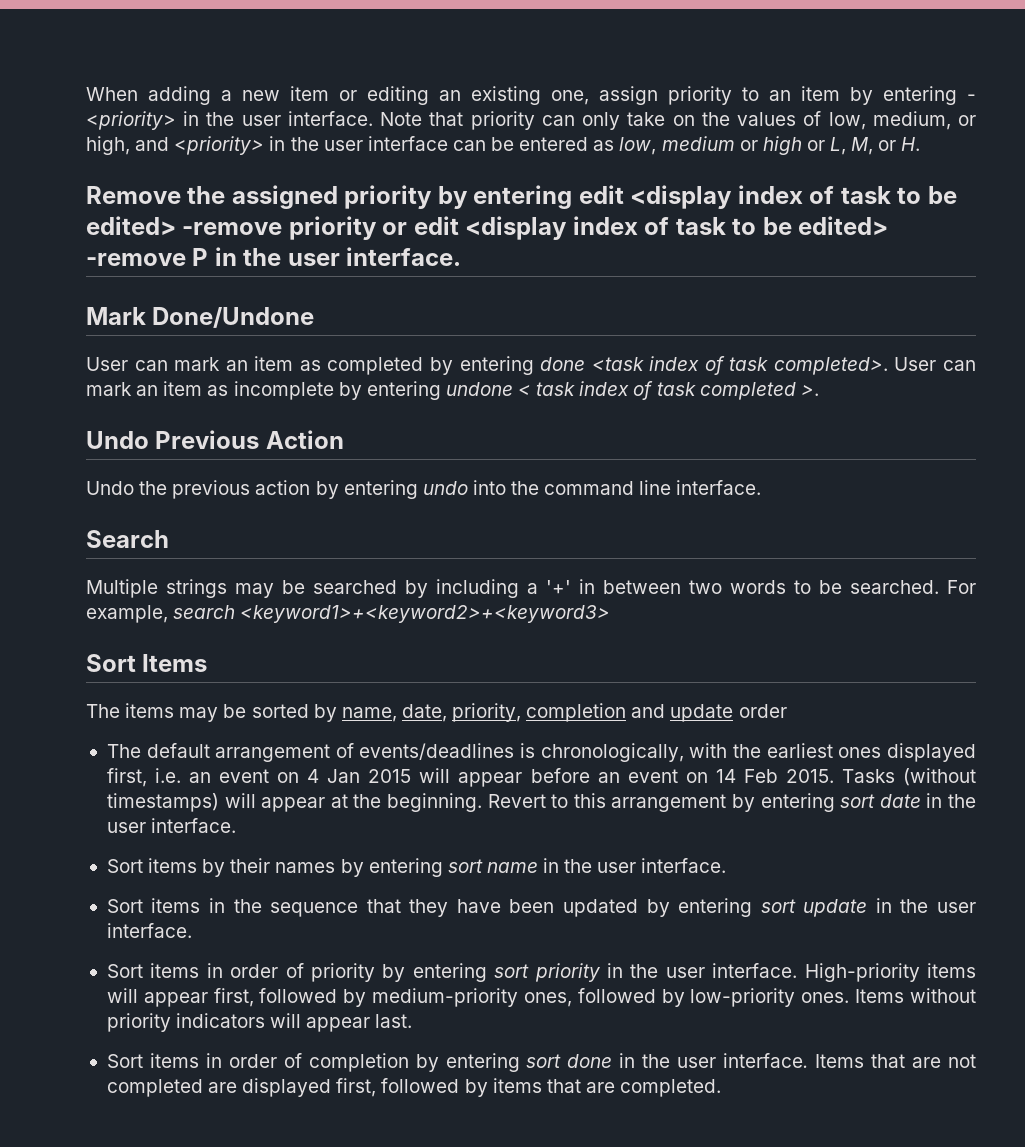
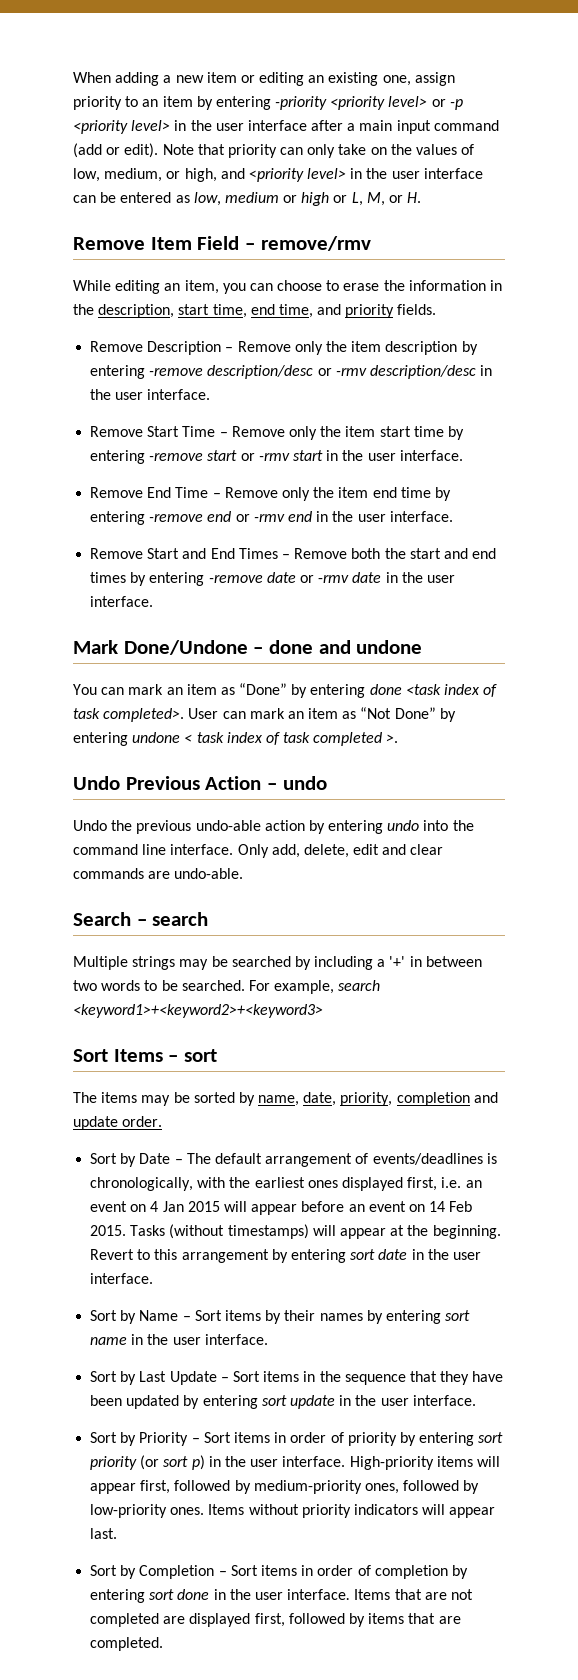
[967,94,976,101] [86,111,373,130] - <priority> in the user interface. -> [275,96,463,110] [73,120,499,134] [73,143,159,158] -priority <priority level> or -p <priority level> in the user interface after a main input command (add or edit).
[174,136,265,155] <priority> -> [248,168,347,182] <priority level>
[187,185,957,209] [86,216,889,240] [86,248,209,266] the assigned priority by entering edit <display index of task to be edited> -remove priority or edit <display index of task to be edited> -remove P -> [150,236,371,251] [73,280,503,294] [73,304,437,318] [90,341,478,355] [90,365,493,379] [90,389,211,400] [90,426,464,440] [90,450,463,464] [90,487,451,501] [90,511,453,525] [90,548,497,559] [90,572,382,586] Item Field – remove/rmv // While editing an item, you can choose to erase the information in the description, start time, end time, and priority fields. // Remove Description – Remove only the item description by entering -remove description/desc or -rmv description/desc in the user interface. // Remove Start Time – Remove only the item start time by entering -remove start or -rmv start in the user interface. // Remove End Time – Remove only the item end time by entering -remove end or -rmv end in the user interface. // Remove Start and End Times – Remove both the start and end times by entering -remove date or -rmv date
[86,356,424,375] // User can mark an item as completed -> [253,640,423,654] [73,683,288,695] – done and undone // You can mark an item as “Done”
[233,381,334,400] incomplete -> [360,707,436,719] “Not Done”
(344, 439) none -> [267,776,327,790] – undo
(251, 489) none -> [195,820,261,831] undo-able
(762, 487) none -> [237,844,444,858] [73,868,244,879] Only add, delete, edit and clear commands are undo-able.
(169, 539) none -> [136,912,209,926] – search
(208, 663) none -> [168,1049,218,1062] – sort
[738,704,787,718] order // -> [122,1116,163,1127] [90,1153,183,1167] order. // Sort by Date –
(143, 866) none -> [120,1310,222,1324] by Name – Sort
(143, 906) none -> [120,1371,260,1385] by Last Update – Sort
(143, 971) none -> [120,1432,231,1446] by Priority – Sort
(601, 972) none -> [140,1455,205,1470] (or sort p)
(143, 1061) none -> [120,1565,258,1579] by Completion – Sort

